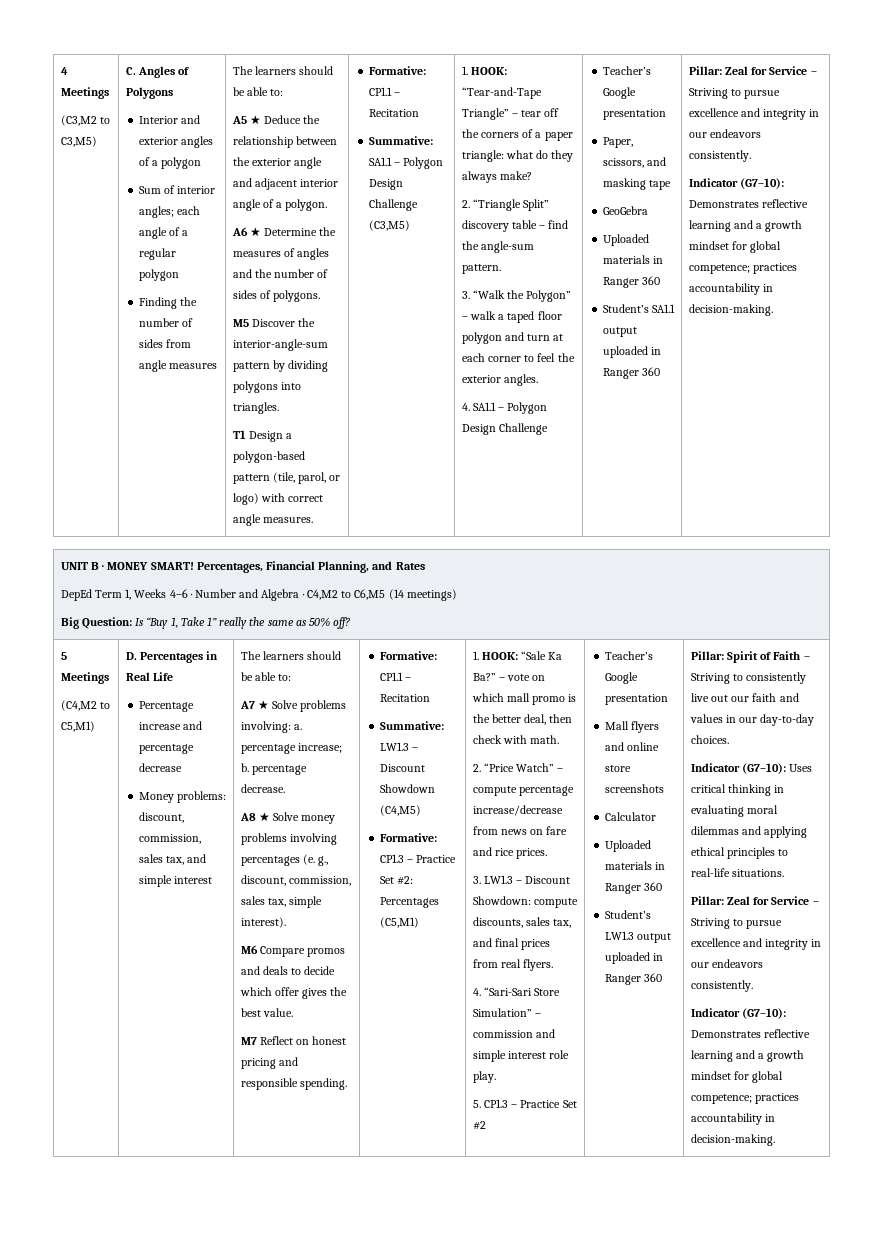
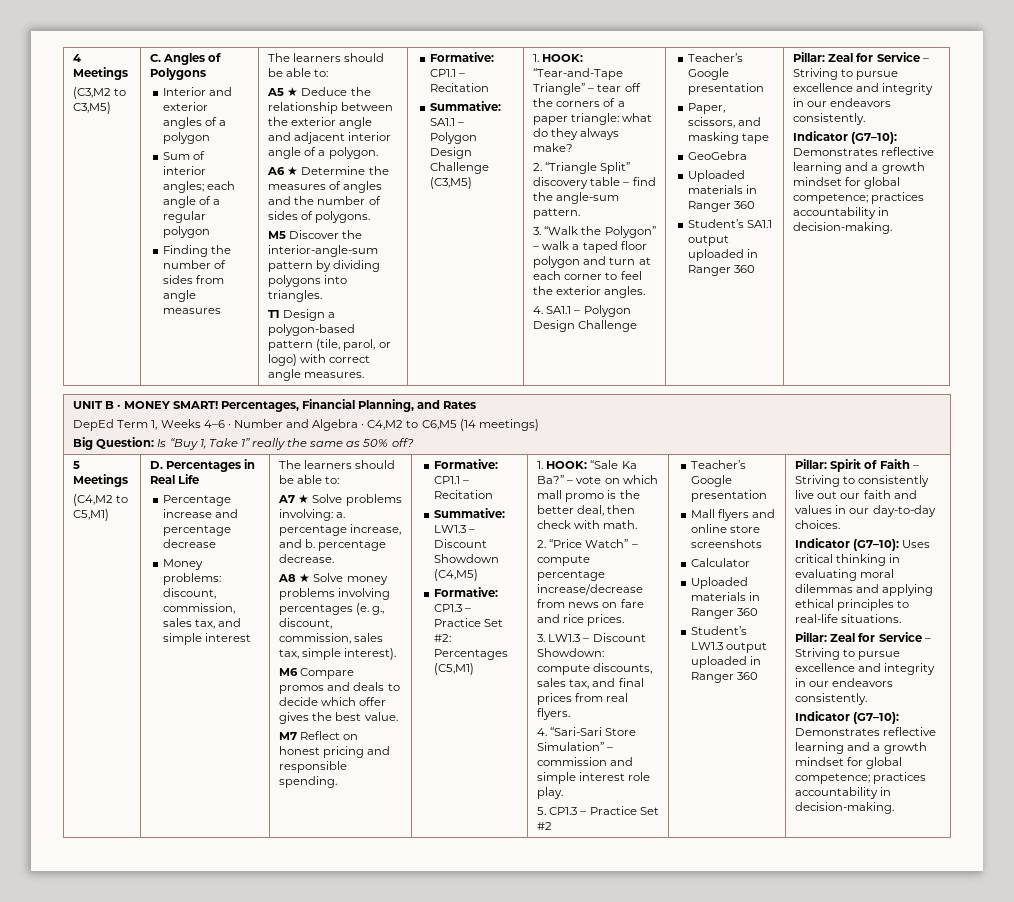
[297,743,342,753] increase; -> [350,524,402,535] [279,539,303,548] increase, and

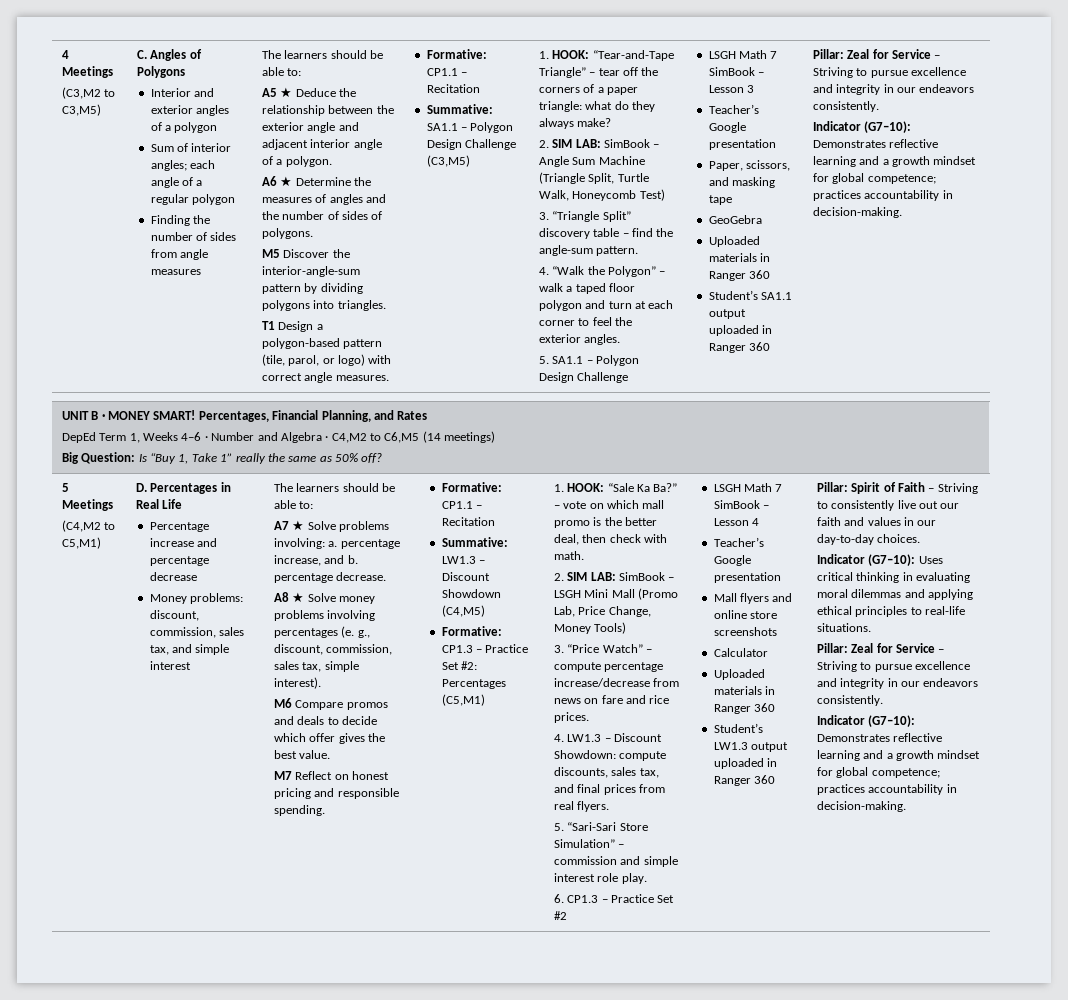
(543, 167) none -> [552,139,660,148] [538,156,645,167] [538,172,649,184] [538,189,665,201] [538,212,549,220] SIM LAB: SimBook – Angle Sum Machine (Triangle Split, Turtle Walk, Honeycomb Test) // 3.
[533,227,542,235] 3. -> [538,267,549,275] 4.
[533,306,544,314] 4. -> [538,356,549,364] 5.
(638, 326) none -> [708,50,778,59] [708,67,765,76] [708,85,755,93] LSGH Math 7 SimBook – Lesson 3 //
(547, 544) none -> [567,572,675,581] [553,588,679,600] [553,606,651,617] [553,622,627,634] [553,645,564,653] SIM LAB: SimBook – LSGH Mini Mall (Promo Lab, Price Change, Money Tools) // 3.
[537,634,546,642] 3. -> [553,734,564,742] 4.
[537,728,548,736] 4. -> [553,823,564,831] 5.
[537,807,547,815] 5. -> [553,894,564,903] 6.
(553, 826) none -> [713,483,783,492] [713,500,770,509] [713,518,760,526] LSGH Math 7 SimBook – Lesson 4 //

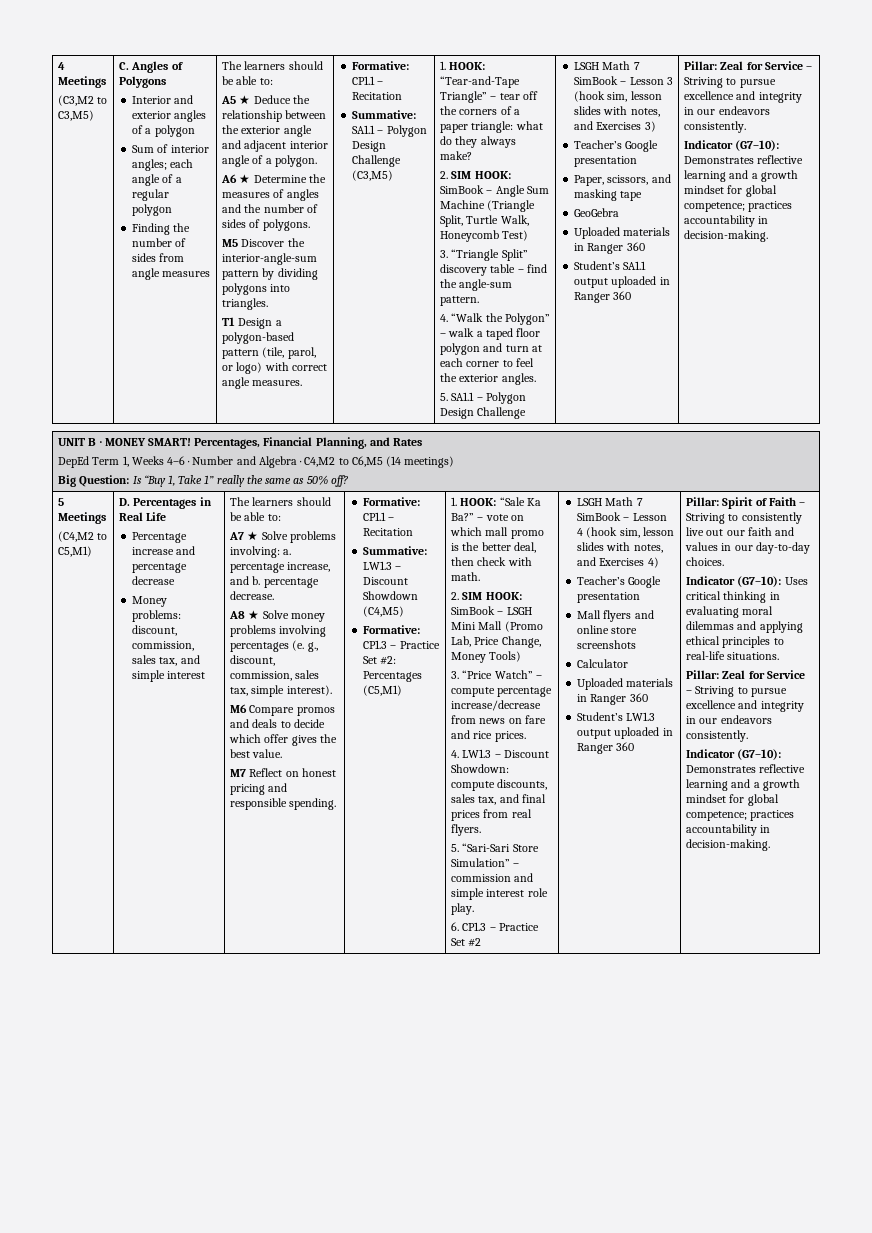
[575,139,601,148] LAB: -> [474,171,511,179] HOOK:
(755, 89) none -> [574,91,662,102] [574,106,660,117] [574,121,656,132] (hook sim, lesson slides with notes, and Exercises 3)
[590,572,616,581] LAB: -> [485,592,522,600] HOOK:
(760, 522) none -> [586,527,674,538] [577,542,663,553] [577,557,659,568] (hook sim, lesson slides with notes, and Exercises 4)

